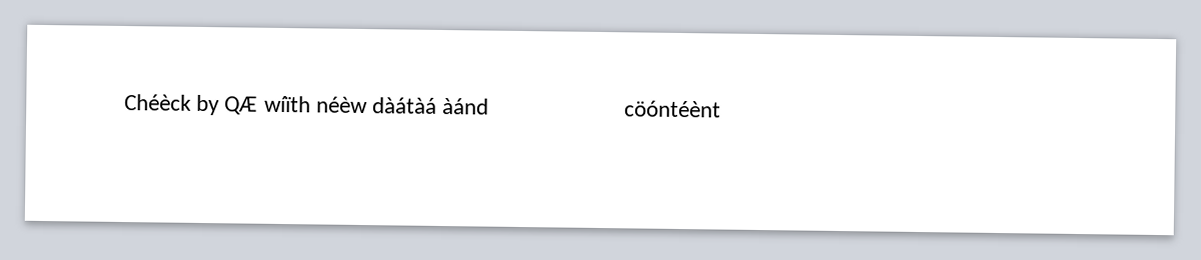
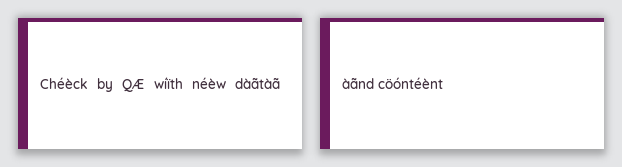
[372,97,490,115] dàátàá àánd -> [235,77,374,89] dàãtàã àãnd

